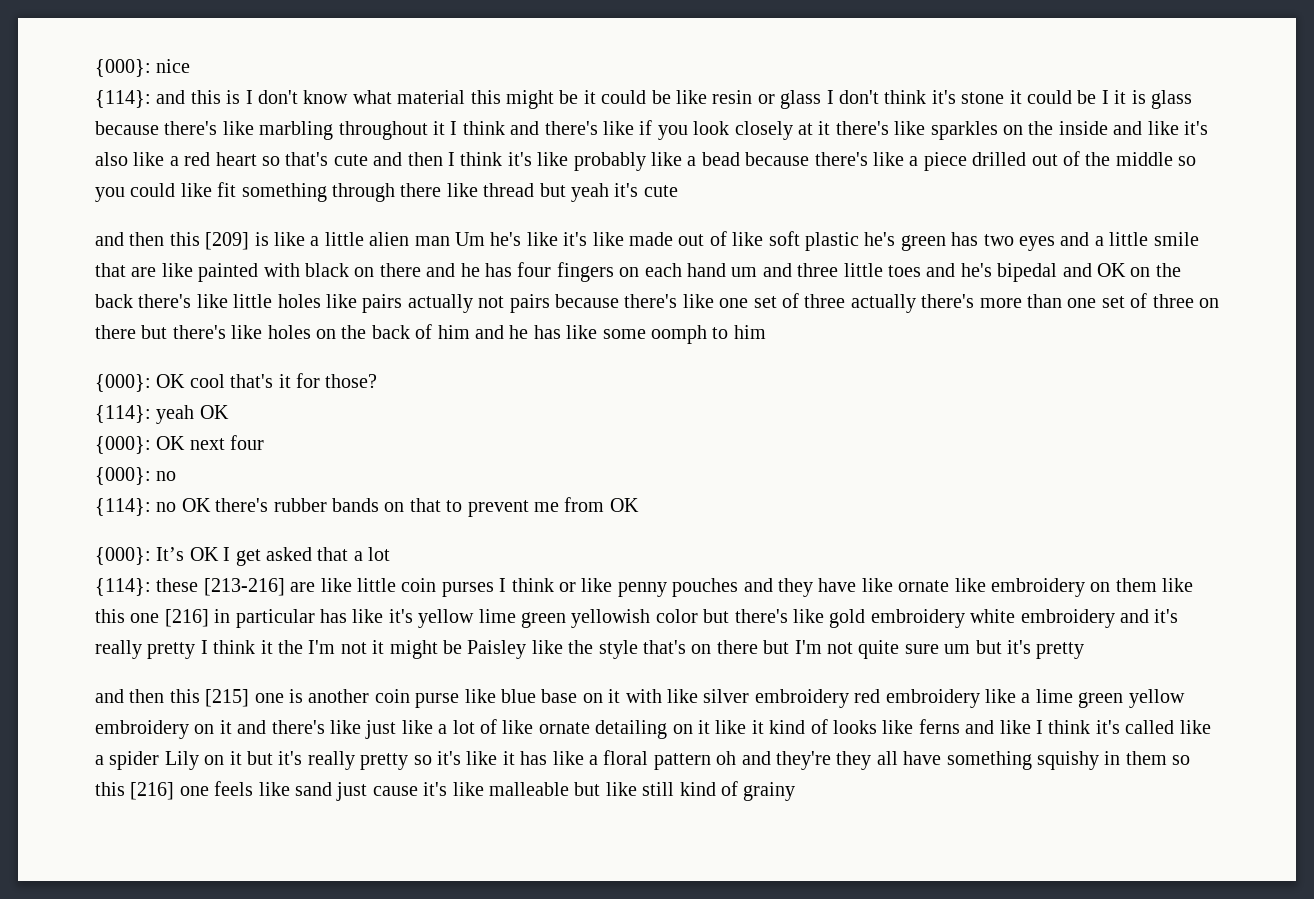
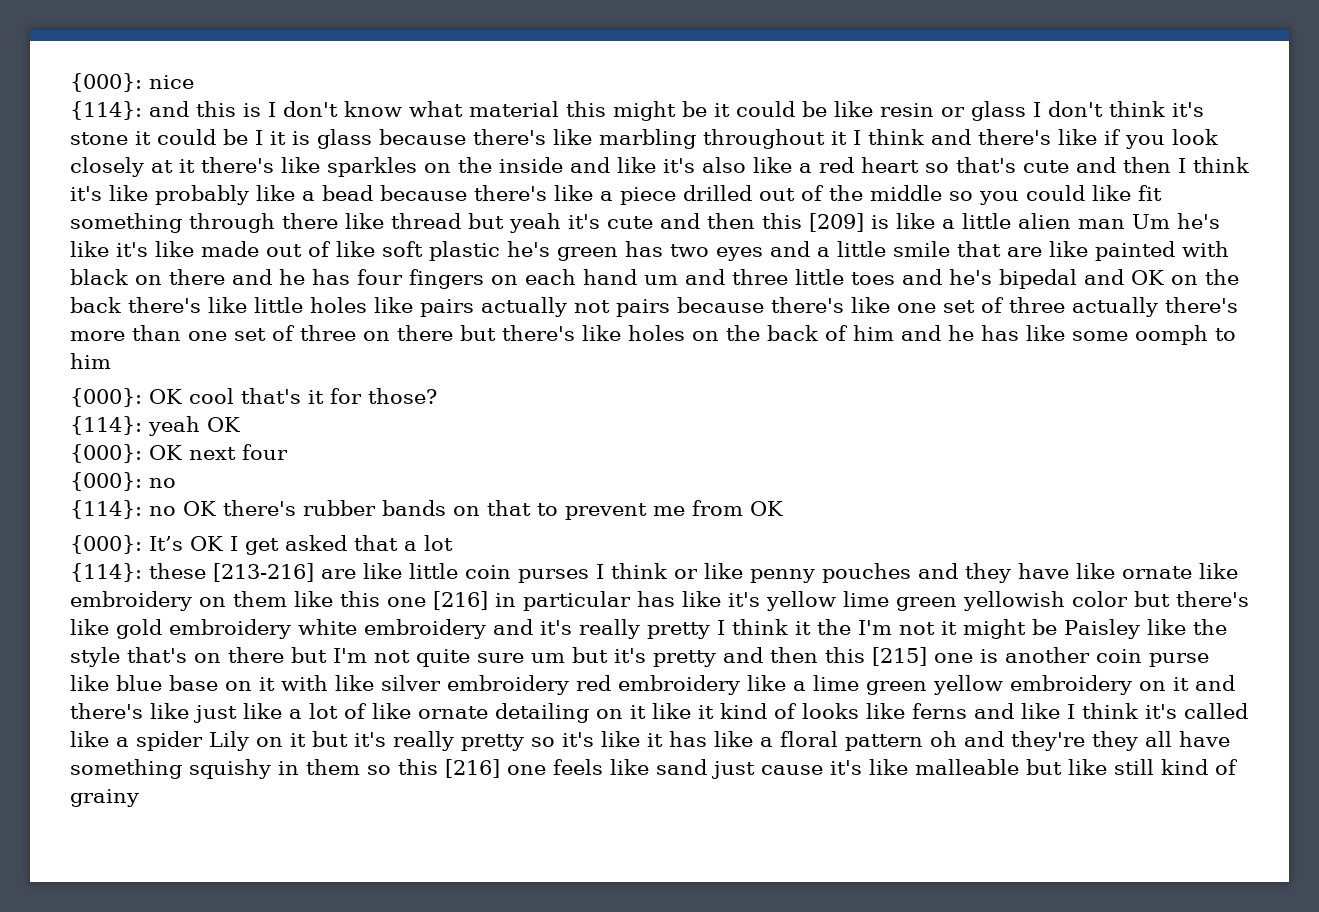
(678, 191) // -> (653, 222) none
(1085, 650) // -> (716, 658) none

